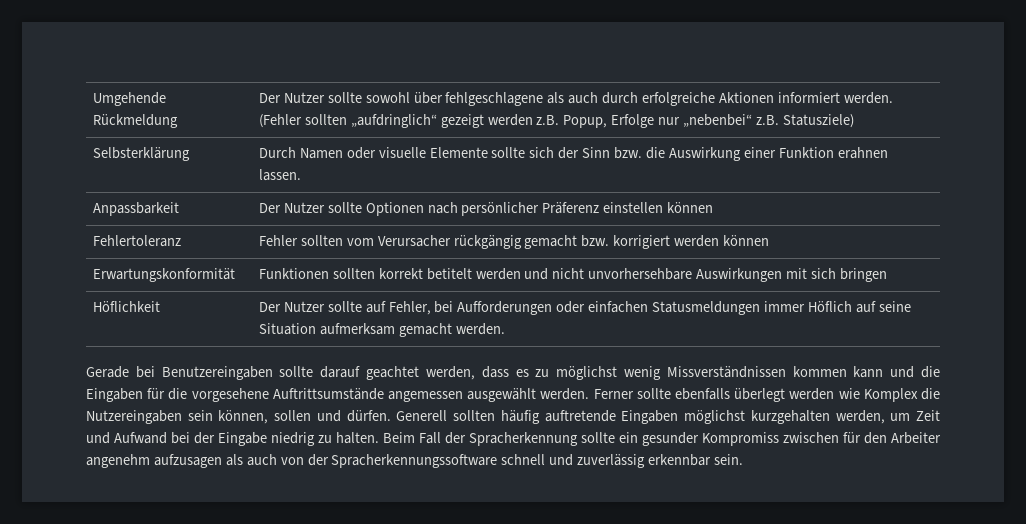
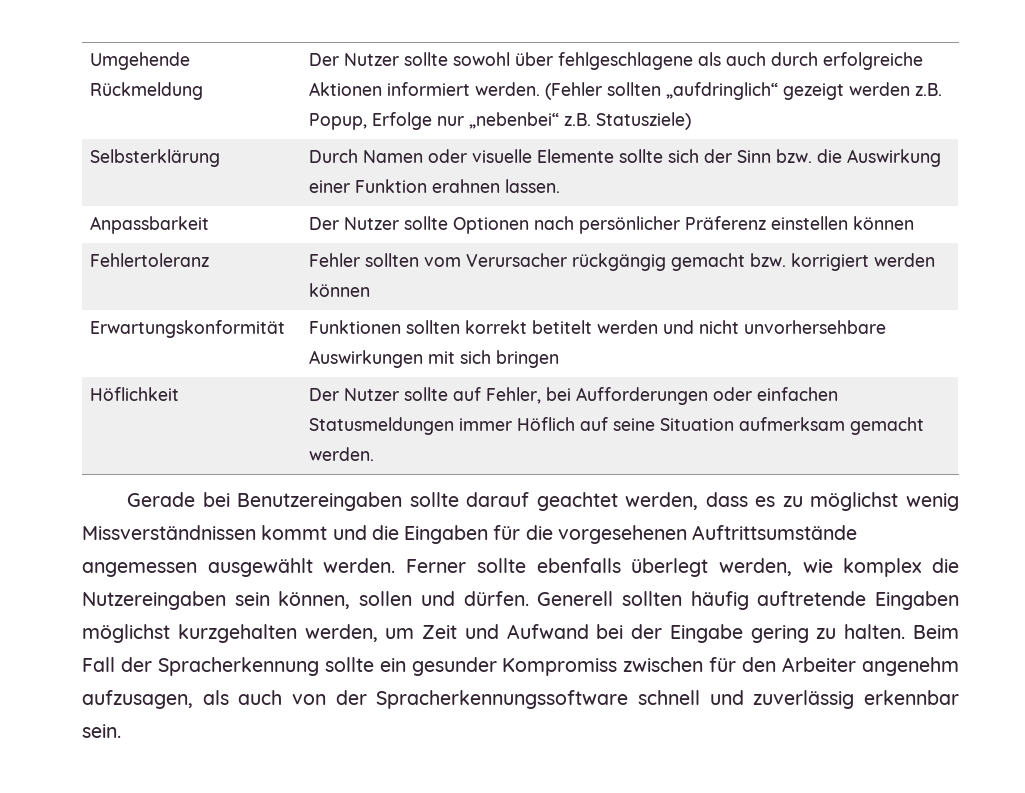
[792,366,884,378] kommen kann -> [261,525,328,540] kommt
[191,388,269,402] vorgesehene -> [557,525,687,544] vorgesehenen
[789,388,918,402] werden wie Komplex -> [718,558,923,577] werden, wie komplex
[271,432,315,446] niedrig -> [750,625,809,643] gering
[153,454,222,468] aufzusagen -> [82,690,193,709] aufzusagen,

